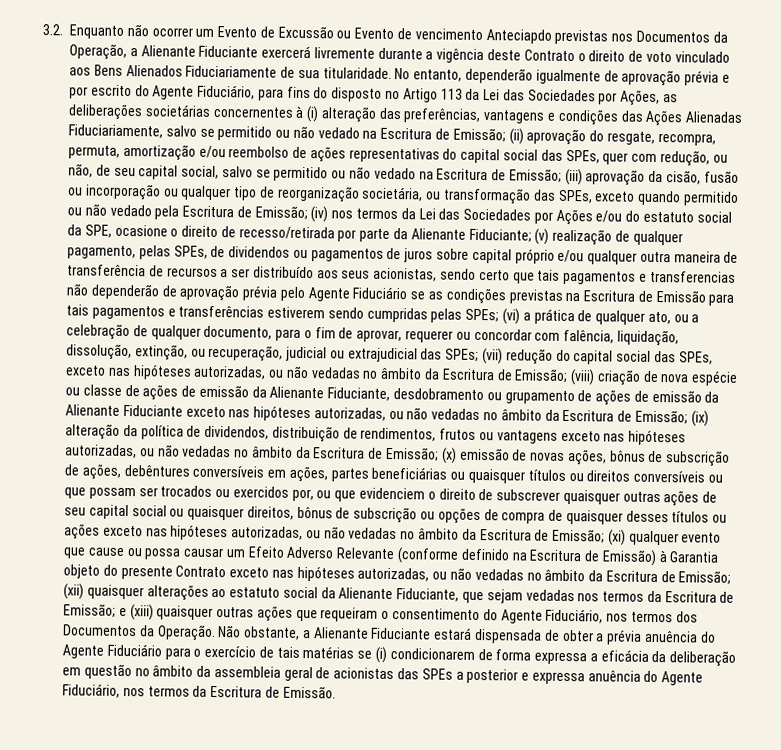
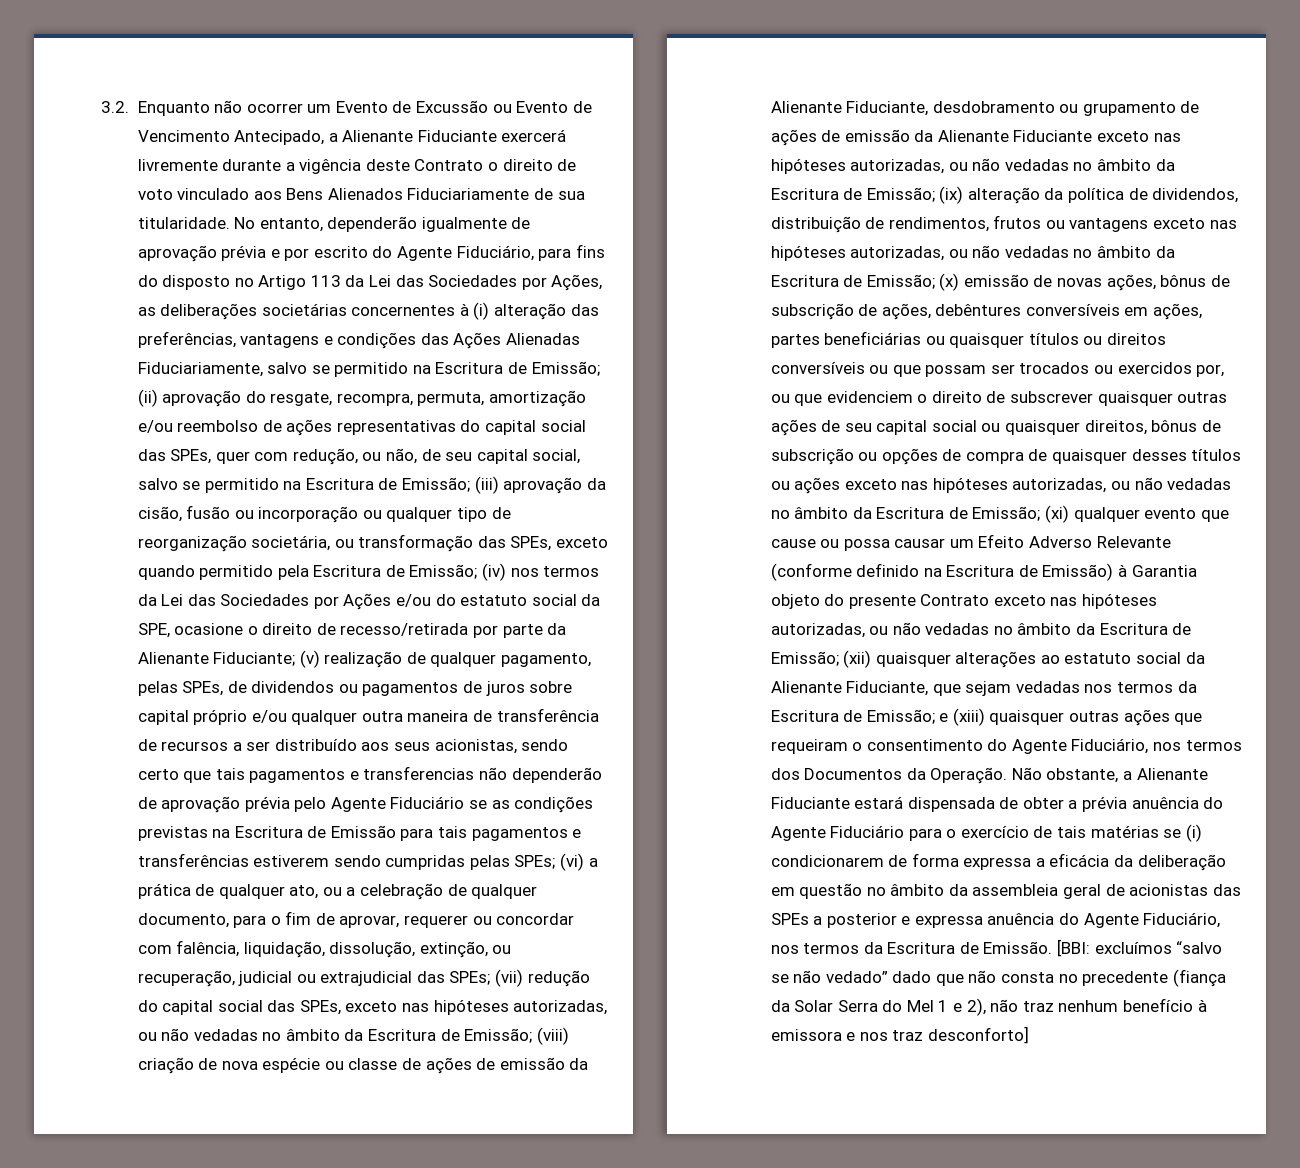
[414,28,728,45] [69,43,127,60] vencimento Anteciapdo previstas nos Documentos da Operação, -> [137,130,325,145] Vencimento Antecipado,
[275,125,360,139] ou não vedado -> (409, 369) none
[331,166,416,180] ou não vedado -> (279, 485) none
[67,203,152,217] ou não vedado -> (274, 572) none
(336, 692) none -> [1057,939,1223,957] [770,969,1226,987] [770,998,1207,1016] [770,1026,1029,1044] [BBI: excluímos “salvo se não vedado” dado que não consta no precedente (fiança da Solar Serra do Mel 1 e 2), não traz nenhum benefício à emissora e nos traz desconforto]

